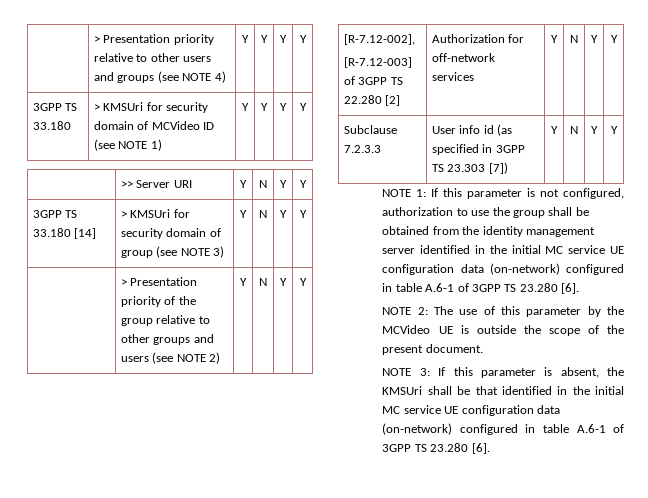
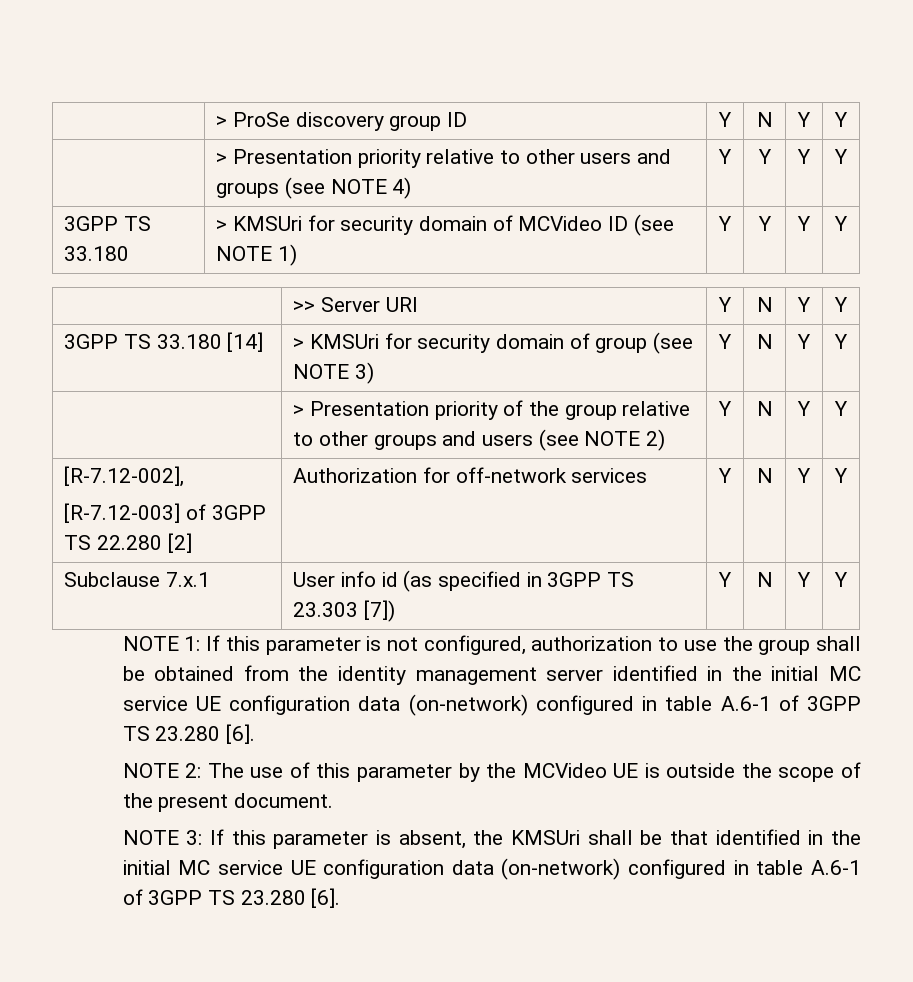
(94, 39) none -> [216,112,467,131] [718,112,732,127] [756,112,773,127] [797,112,811,127] [834,112,848,127] | > ProSe discovery group ID | Y | N | Y | Y //
[344,145,382,153] 7.2.3.3 -> [165,572,210,587] 7.x.1

